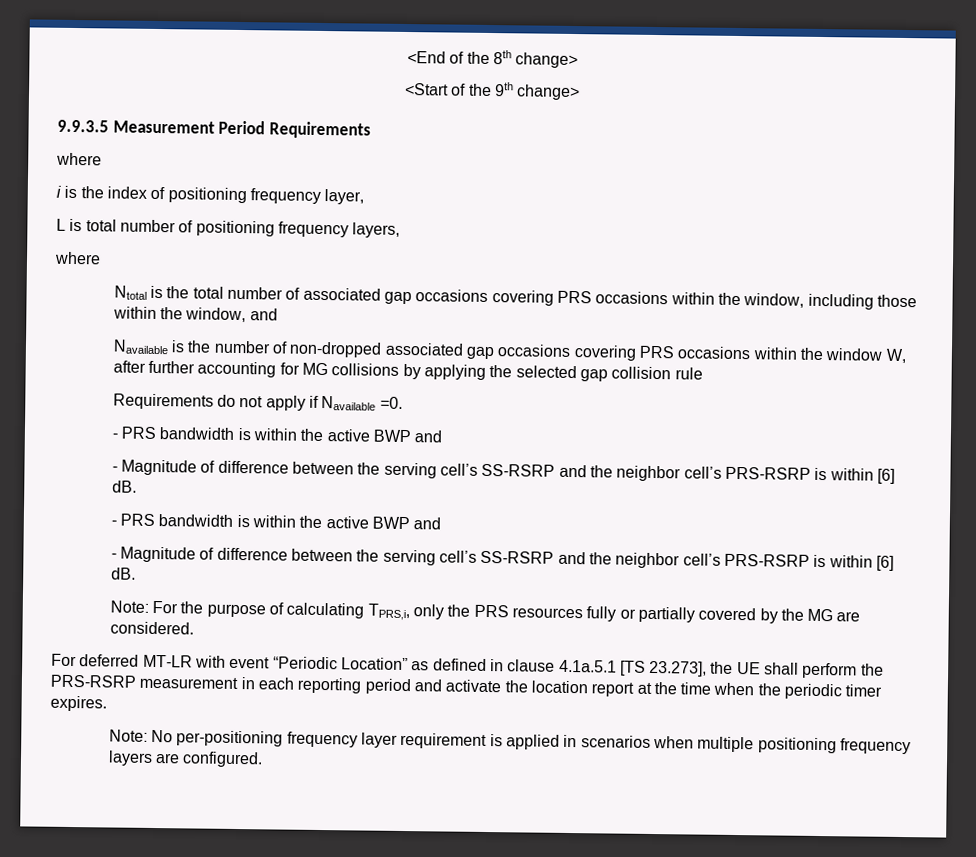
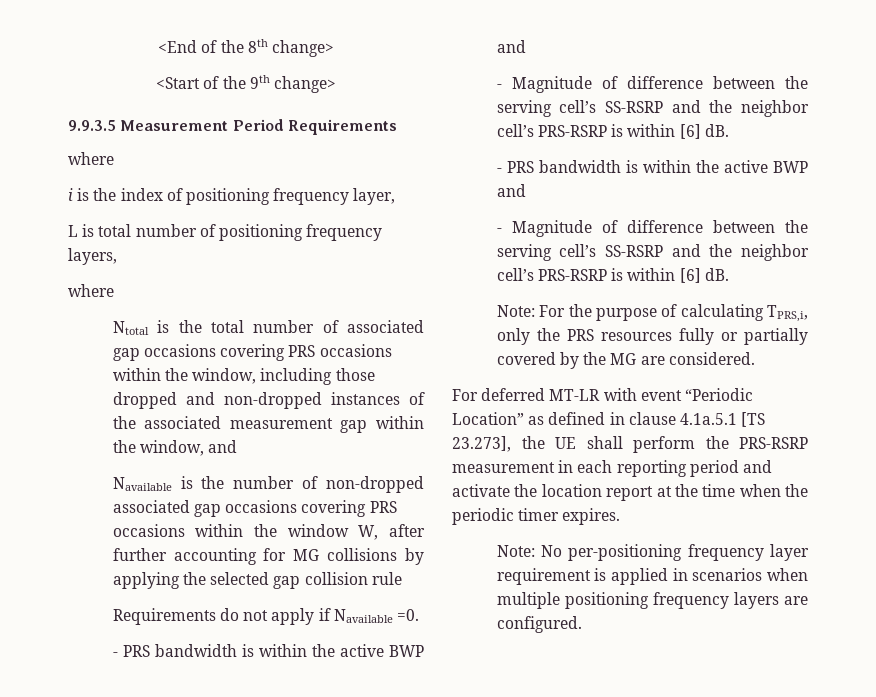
(917, 301) none -> [112,392,425,409] [112,416,368,433] dropped and non-dropped instances of the associated measurement gap

